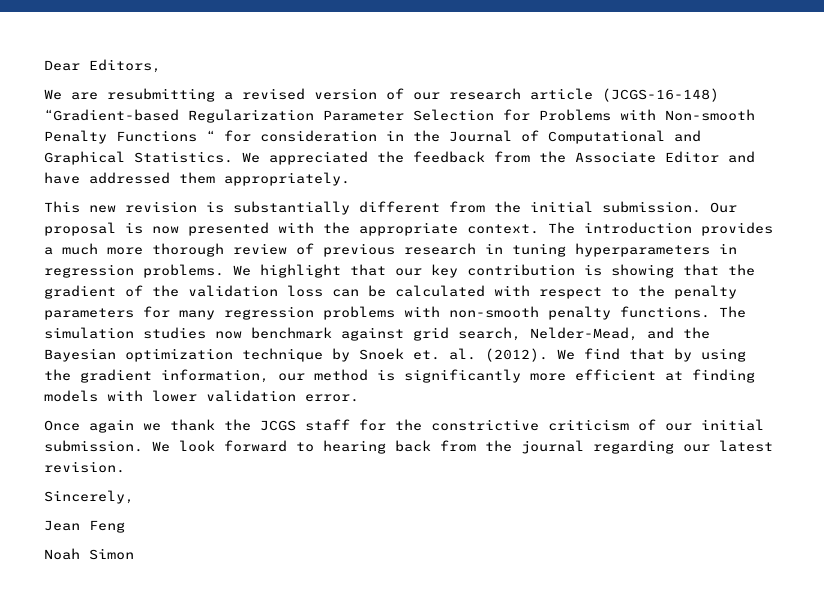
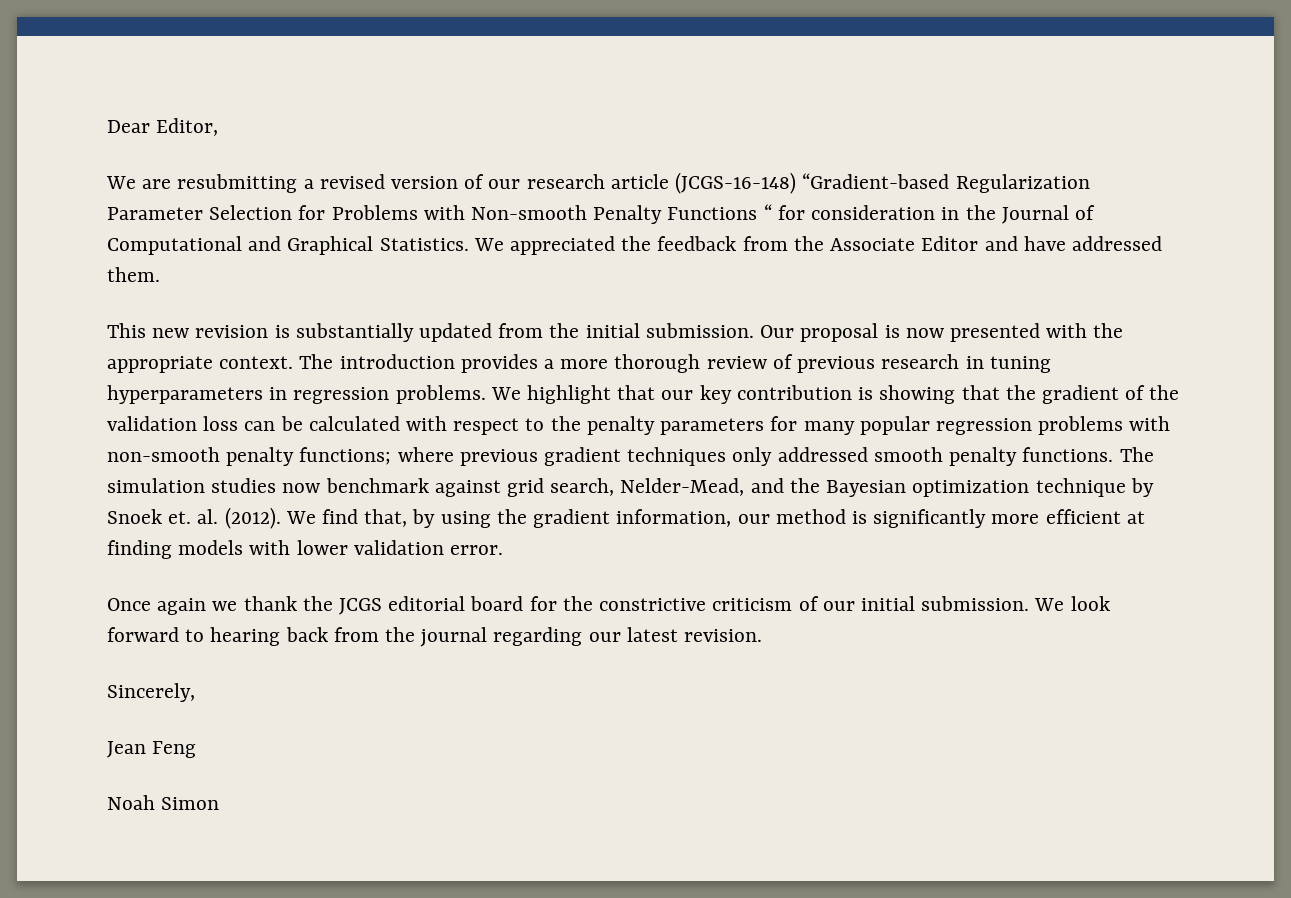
[89,59,161,73] Editors, -> [156,118,219,136] Editor,
[179,172,350,186] them appropriately. -> [107,267,160,282] them.
[359,201,440,213] different -> [419,323,493,342] updated
[62,243,98,255] much -> (555, 364) none
(215, 315) none -> [859,416,930,435] popular
(611, 313) none -> [299,447,1018,466] functions; where previous gradient techniques only addressed smooth penalty
[629,348,665,360] that -> [364,509,408,527] that,
[305,419,350,431] staff -> [388,596,524,611] editorial board

